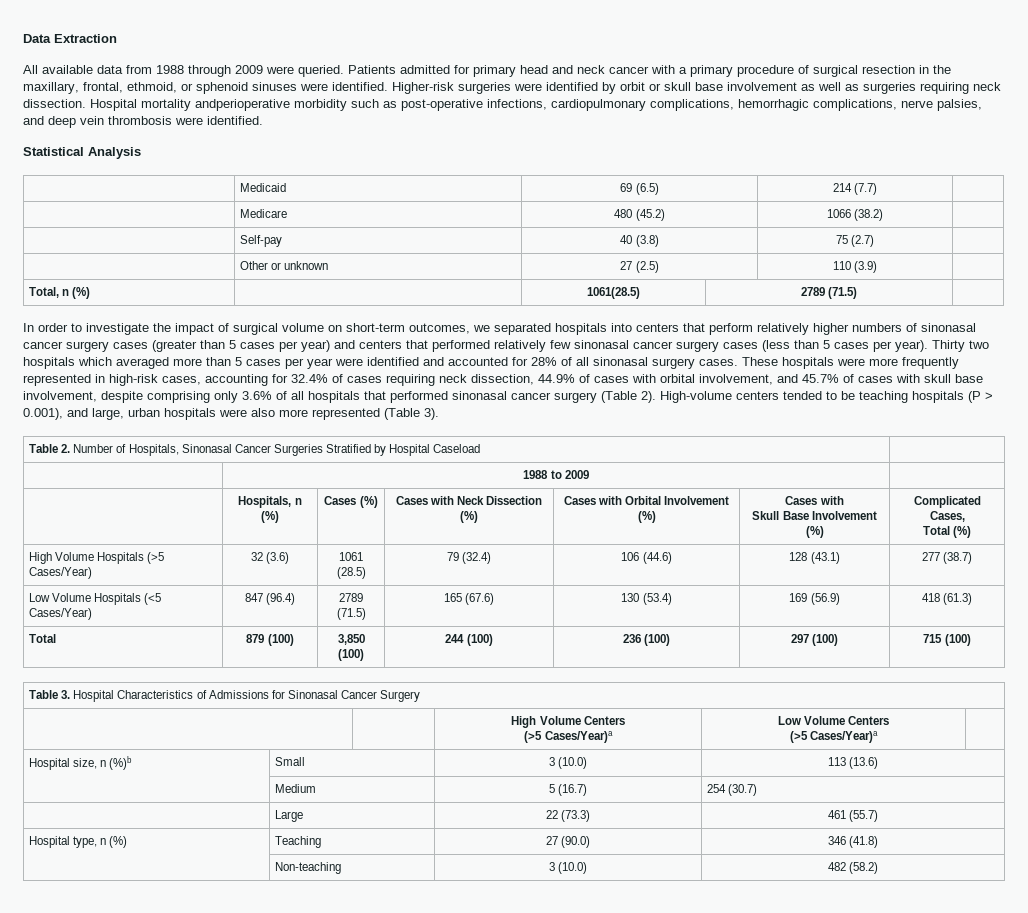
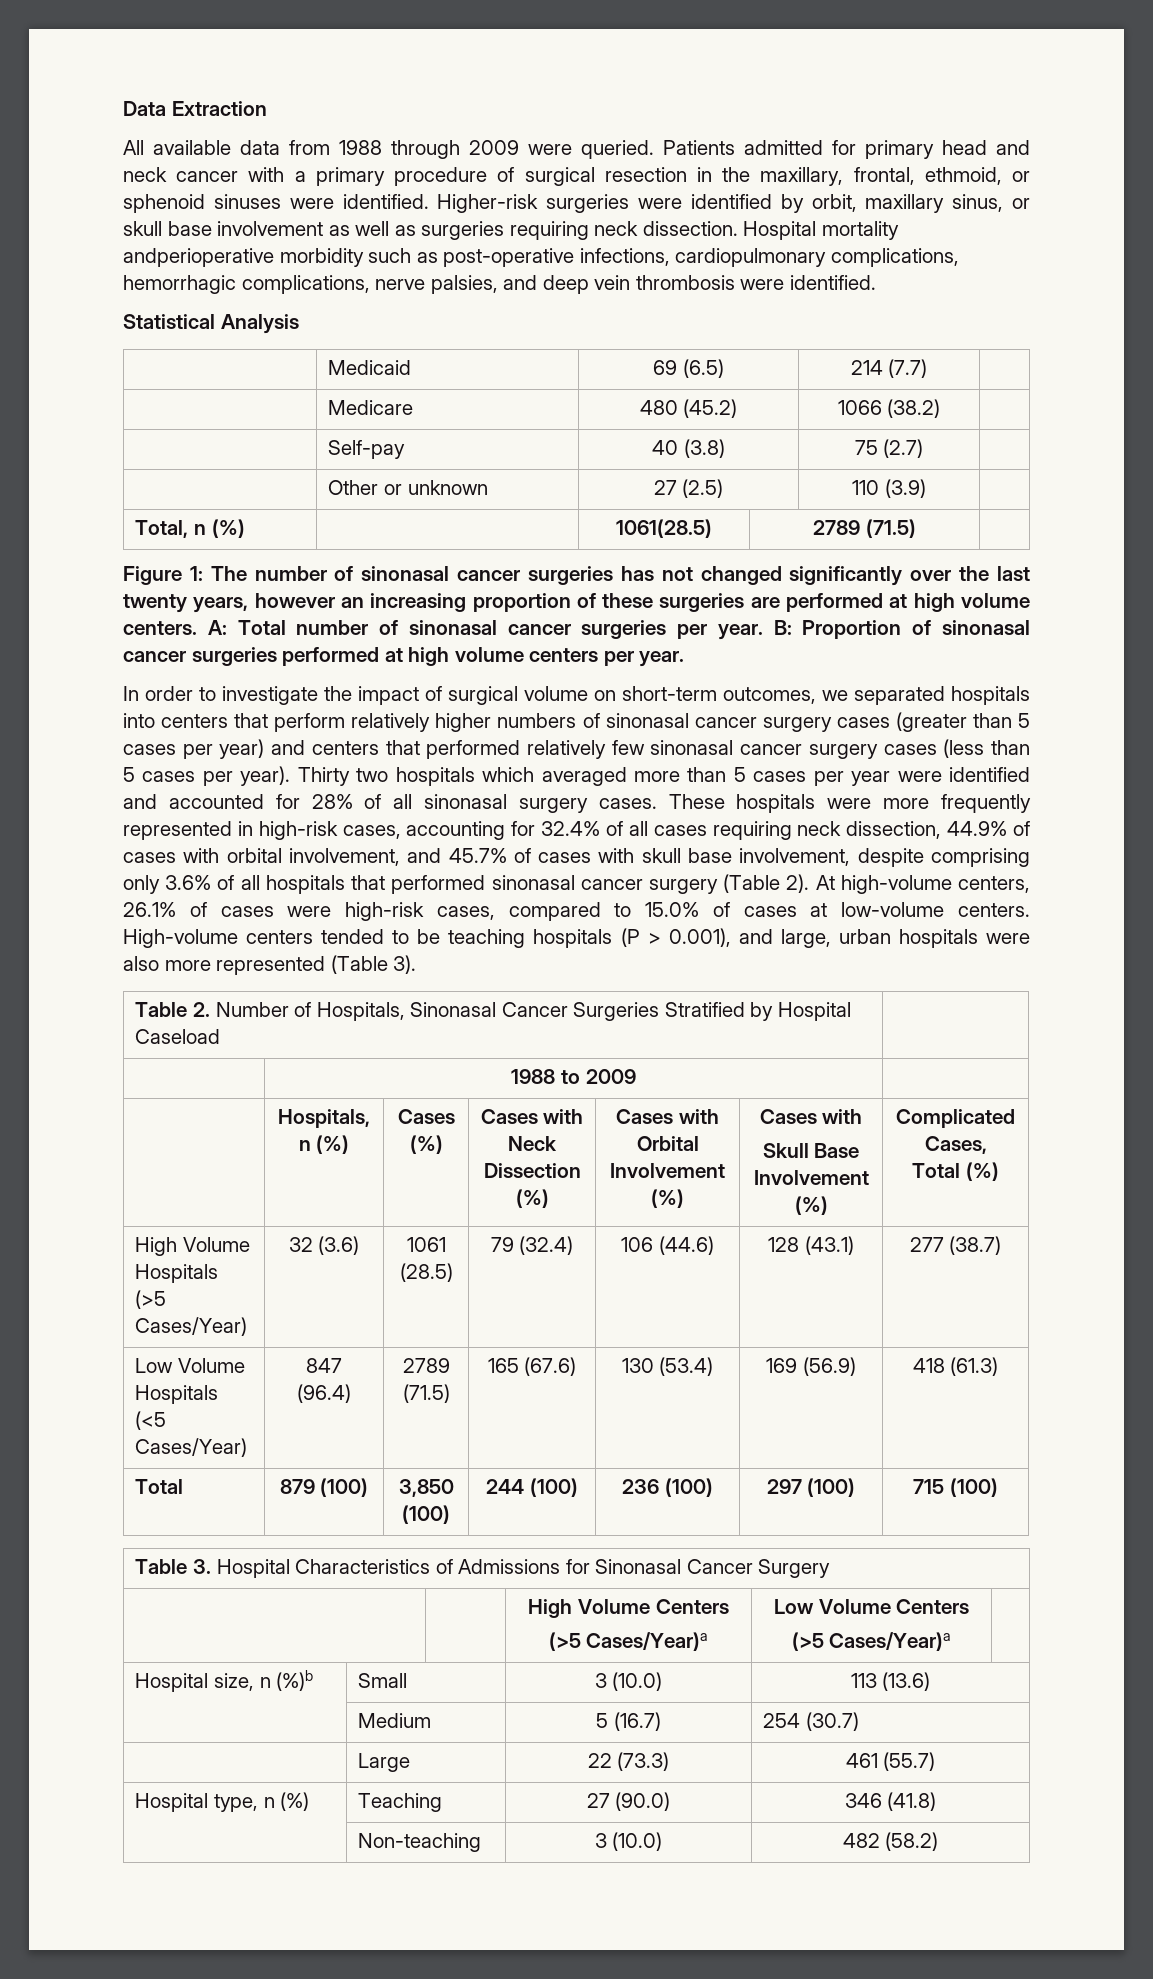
[620,82,645,91] orbit -> [811,194,1004,213] orbit, maxillary sinus,
(858, 293) none -> [123,566,1031,586] [123,593,1030,613] [123,620,1031,640] [123,647,685,667] // Figure 1: The number of sinonasal cancer surgeries has not changed significantly over the last twenty years, however an increasing proportion of these surgeries are performed at high volume centers. A: Total number of sinonasal cancer surgeries per year. B: Proportion of sinonasal cancer surgeries performed at high volume centers per year.
(343, 378) none -> [628,821,648,836] all
(656, 397) none -> [815,875,1030,894] [123,902,1031,921] At high-volume centers, 26.1% of cases were high-risk cases, compared to 15.0% of cases at low-volume centers.

